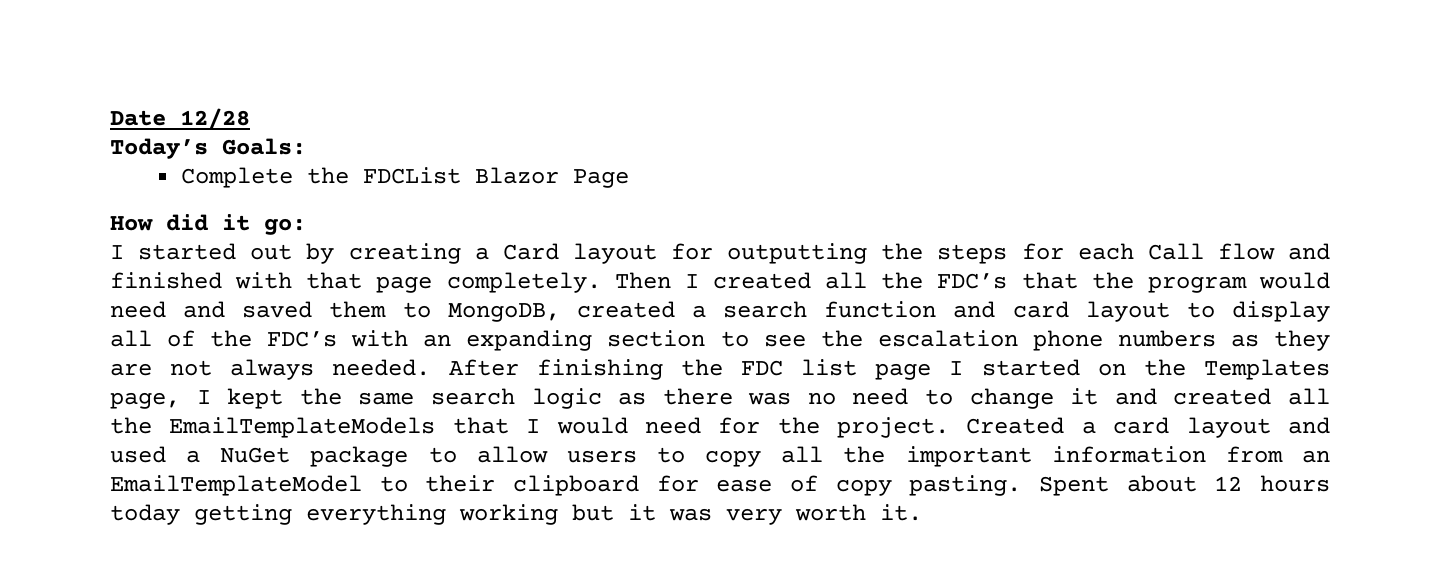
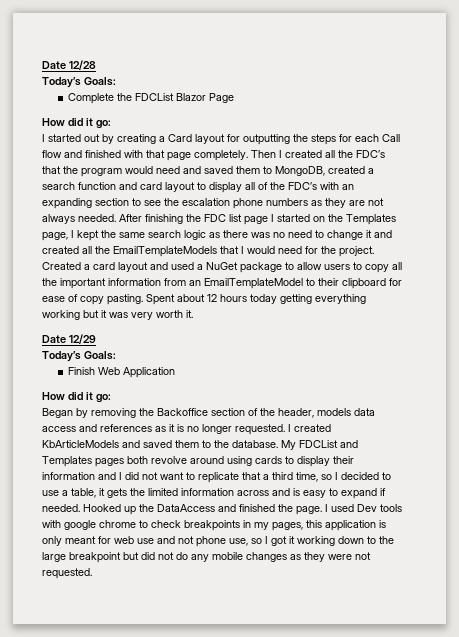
(922, 512) none -> [42,334,96,344] [42,351,116,362] [67,367,175,378] [42,392,111,403] [42,408,375,418] [42,424,331,435] [42,440,358,450] [42,456,354,467] [42,472,391,483] [42,488,386,499] [42,504,402,515] [42,520,386,531] [42,536,394,547] [42,552,371,563] [42,568,92,579] // Date 12/29 // Today’s Goals: // Finish Web Application // How did it go: // Began by removing the Backoffice section of the header, models data access and references as it is no longer requested. I created KbArticleModels and saved them to the database. My FDCList and Templates pages both revolve around using cards to display their information and I did not want to replicate that a third time, so I decided to use a table, it gets the limited information across and is easy to expand if needed. Hooked up the DataAccess and finished the page. I used Dev tools with google chrome to check breakpoints in my pages, this application is only meant for web use and not phone use, so I got it working down to the large breakpoint but did not do any mobile changes as they were not requested.

